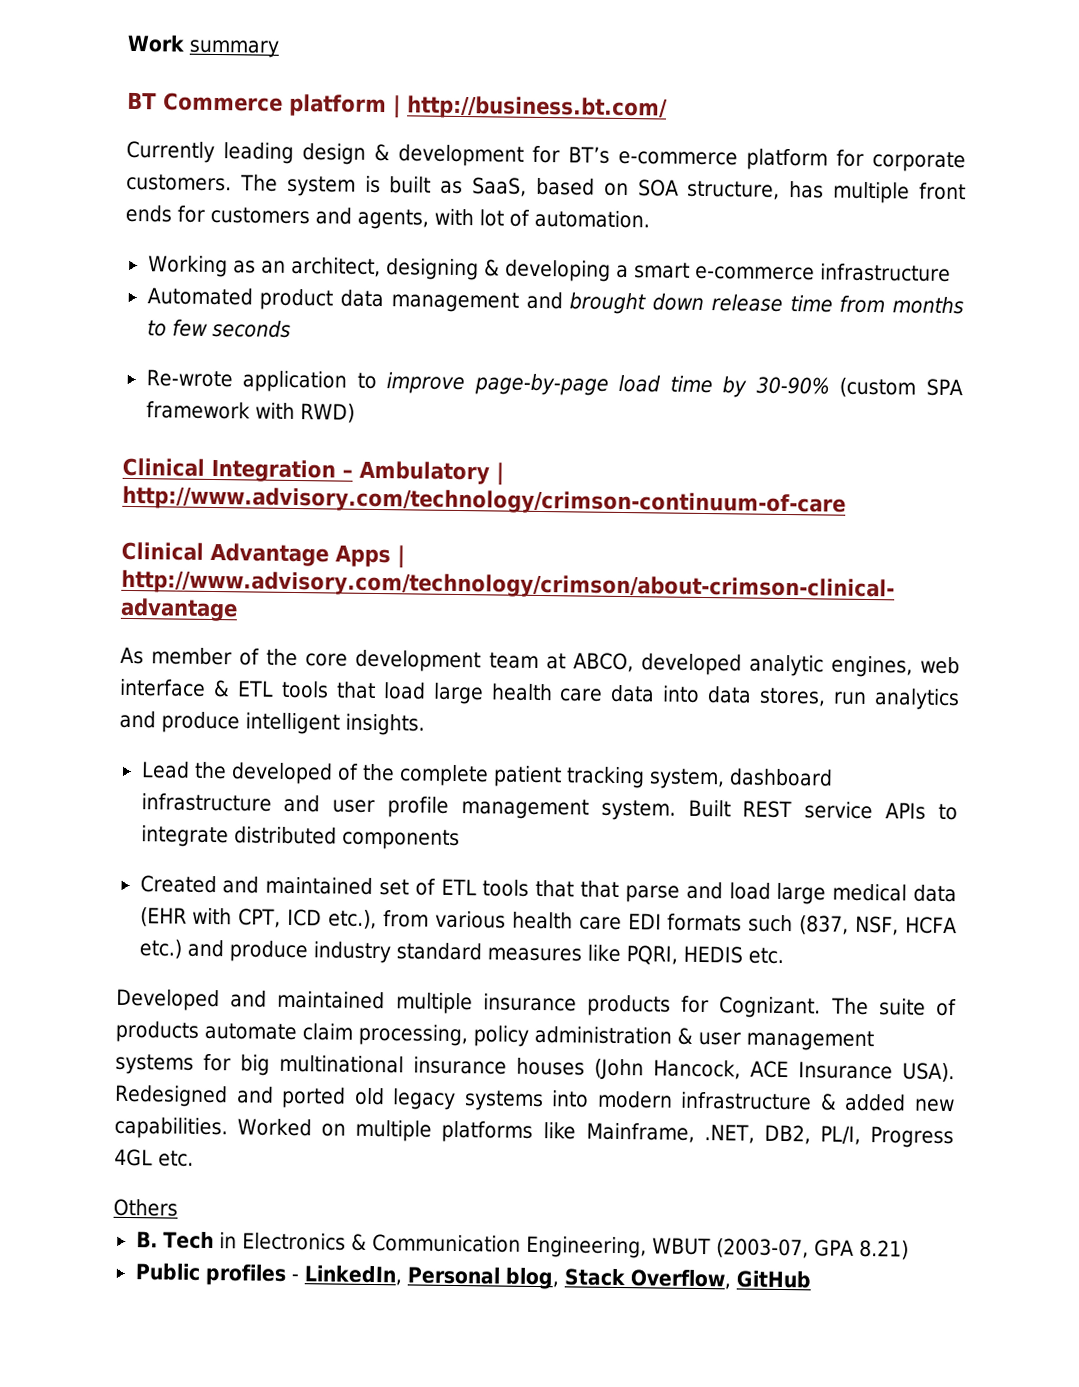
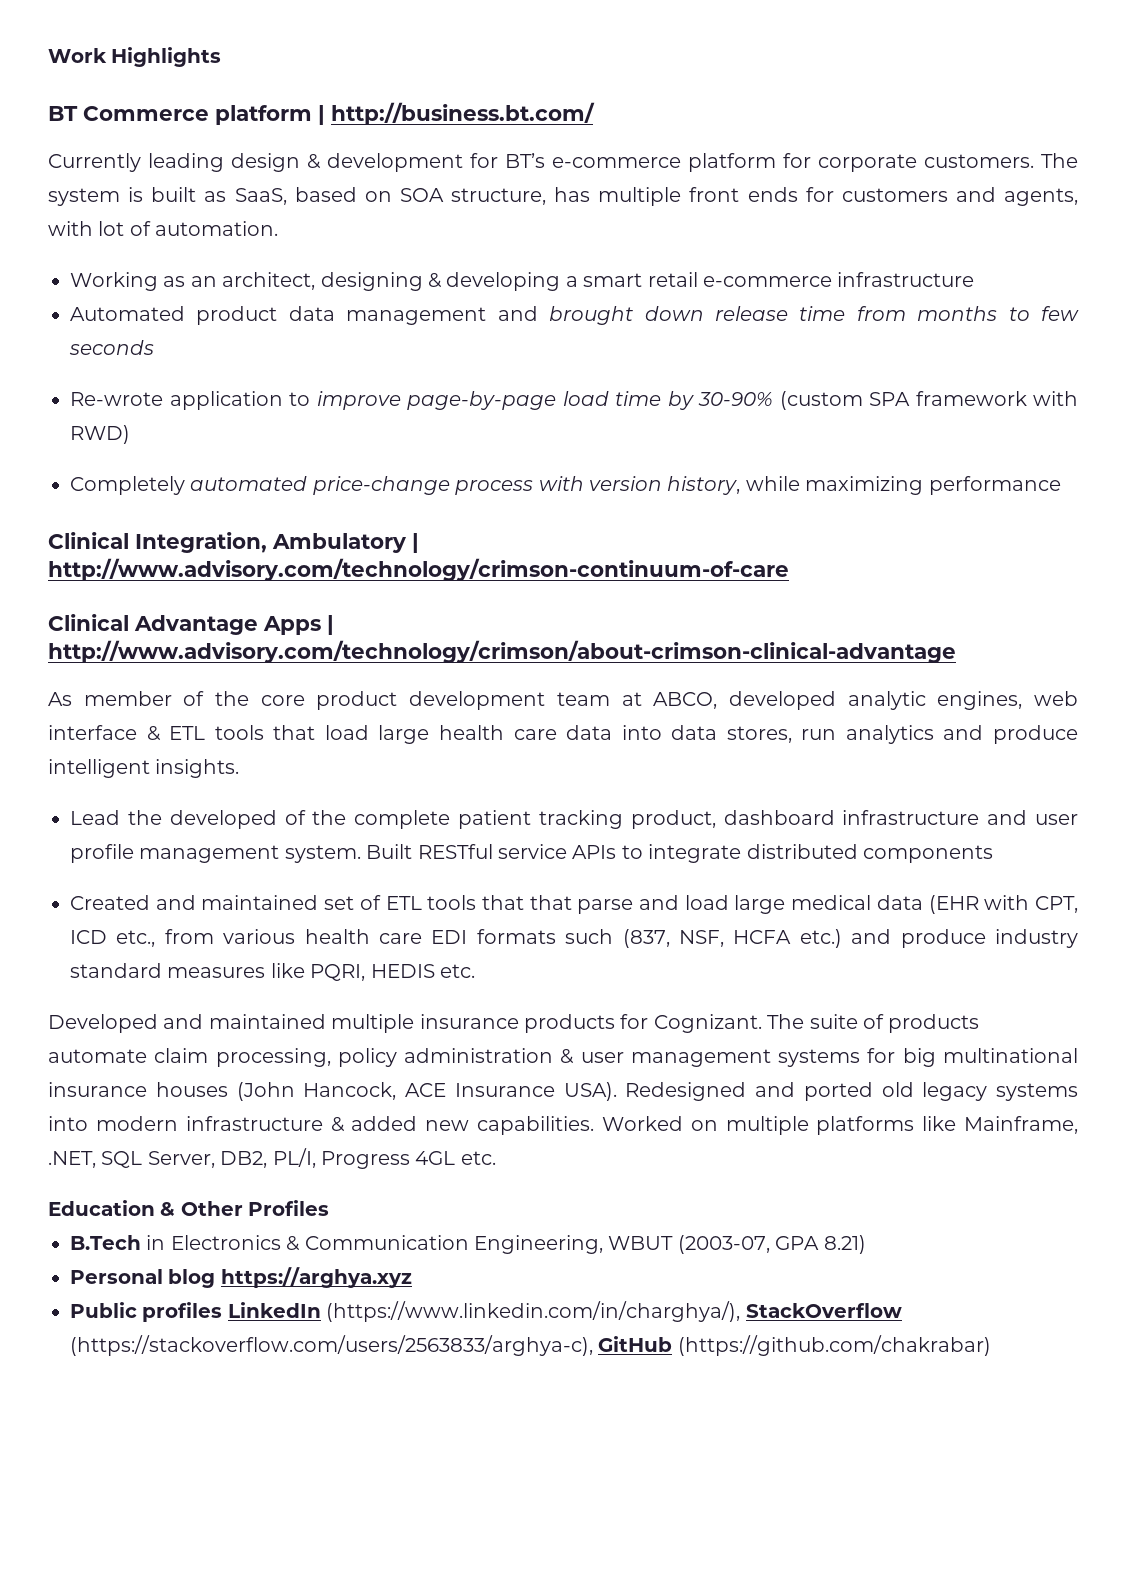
[188,39,279,58] summary -> [111,47,222,67] Highlights
(690, 270) none -> [647,272,698,287] retail
[122,457,353,483] // Clinical Integration – -> [70,476,1061,495] [48,532,267,553] // Completely automated price-change process with version history, while maximizing performance // Clinical Integration,
(349, 660) none -> [316,691,398,710] product
[648,768,725,790] system, -> [630,810,716,829] product,
[742,800,793,819] REST -> [417,844,493,859] RESTful
[328,909,378,930] etc.), -> [116,930,156,947] etc.,
(755, 1134) none -> [101,1151,215,1168] SQL Server,
[113,1198,178,1217] [135,1231,214,1250] Others // B. Tech -> [48,1200,330,1216] [70,1235,141,1250] Education & Other Profiles // B.Tech
(909, 1249) none -> [70,1267,412,1288] // Personal blog https://arghya.xyz
[290,1265,811,1290] - LinkedIn, Personal blog, Stack Overflow, GitHub -> [227,1301,902,1322] [70,1335,991,1356] LinkedIn (https://www.linkedin.com/in/charghya/), StackOverflow (https://stackoverflow.com/users/2563833/arghya-c), GitHub (https://github.com/chakrabar)

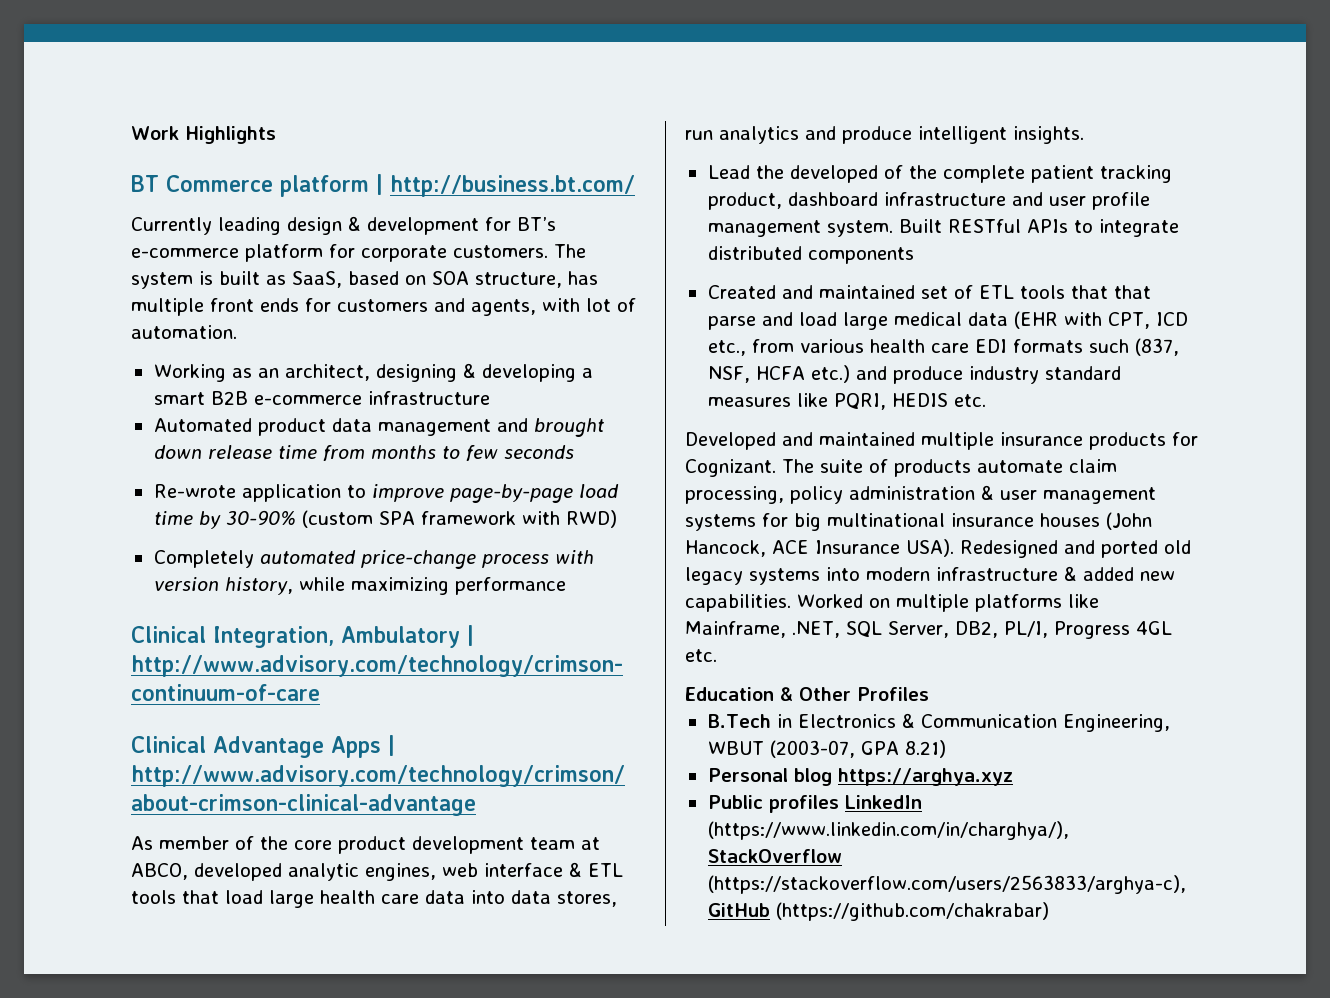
[647,272,698,287] retail -> [210,391,248,405] B2B
[497,844,567,859] service -> (1021, 226) none

